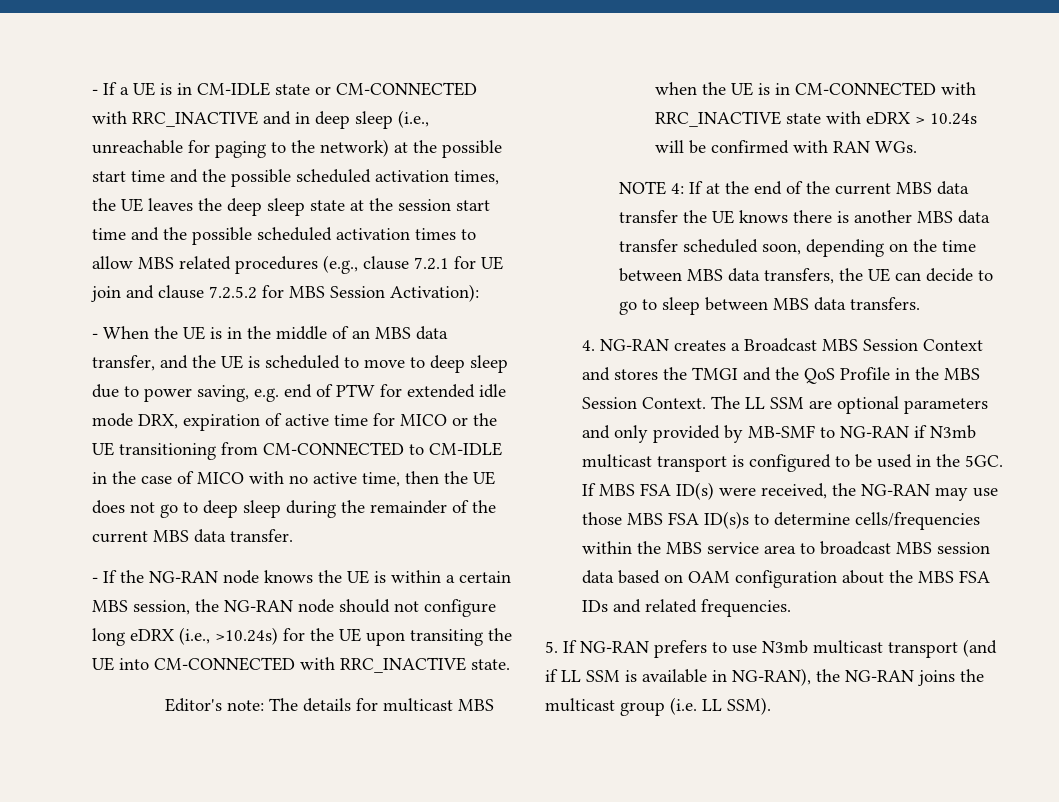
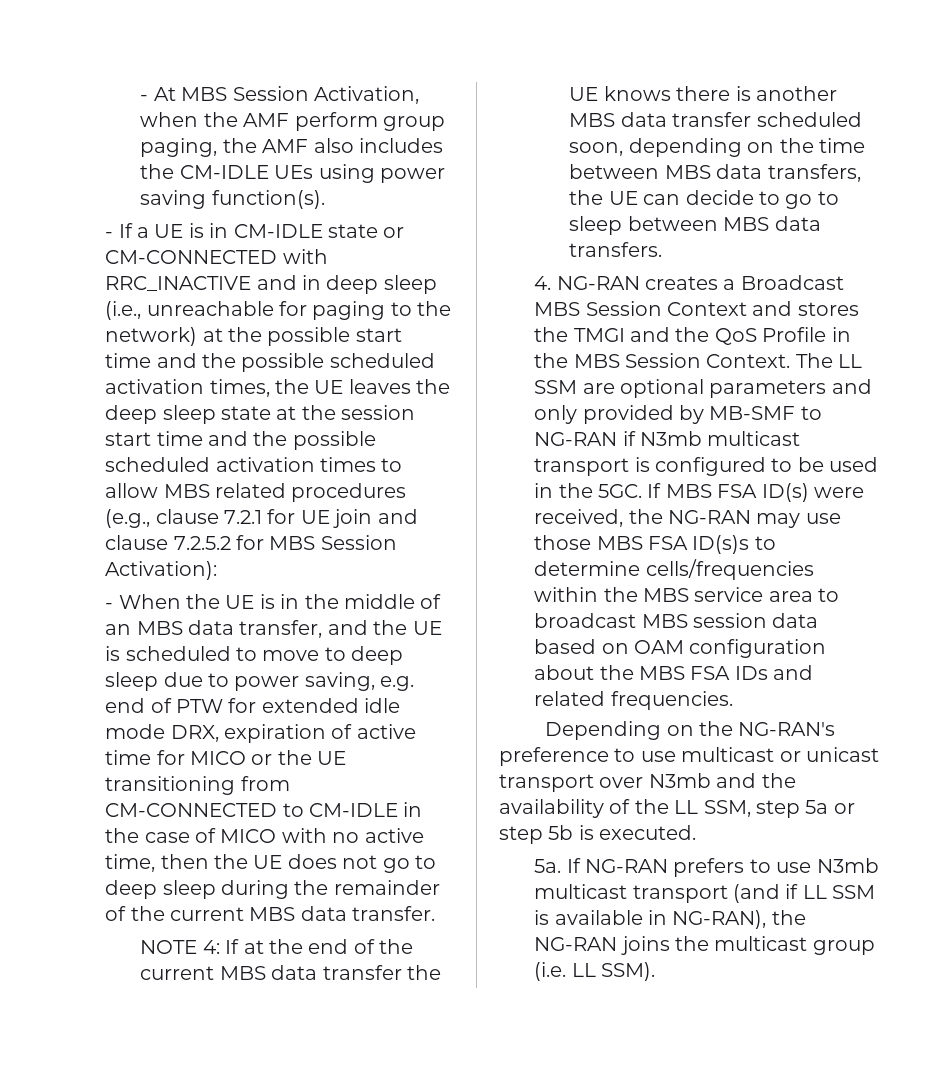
[91,89,98,95] - -> [140,86,420,104] [140,112,446,131] [140,138,444,157] [140,164,446,183] [140,190,325,209] [105,232,114,238] - At MBS Session Activation, when the AMF perform group paging, the AMF also includes the CM-IDLE UEs using power saving function(s). // -
[91,570,511,584] [91,599,496,617] [91,627,512,646] [91,657,510,673] [165,698,495,712] [655,82,977,96] [655,111,978,127] [655,140,918,154] // - If the NG-RAN node knows the UE is within a certain MBS session, the NG-RAN node should not configure long eDRX (i.e., >10.24s) for the UE upon transiting the UE into CM-CONNECTED with RRC_INACTIVE state. // Editor's note: The details for multicast MBS when the UE is in CM-CONNECTED with RRC_INACTIVE state with eDRX > 10.24s will be confirmed with RAN WGs. -> (436, 913) none
[545,641,558,653] 5. -> [545,721,836,740] [499,747,879,766] [499,773,796,792] [499,799,855,818] [499,825,697,844] [534,859,562,873] Depending on the NG-RAN's preference to use multicast or unicast transport over N3mb and the availability of the LL SSM, step 5a or step 5b is executed. // 5a.

